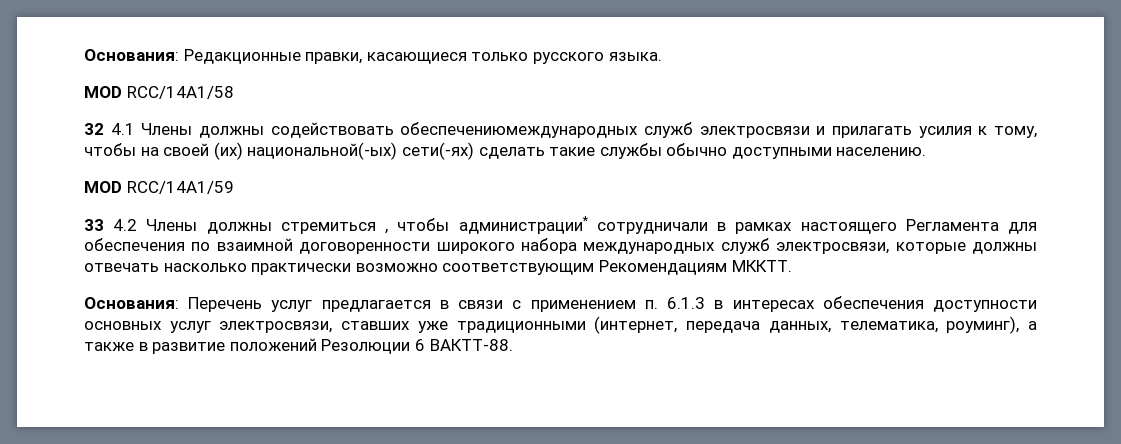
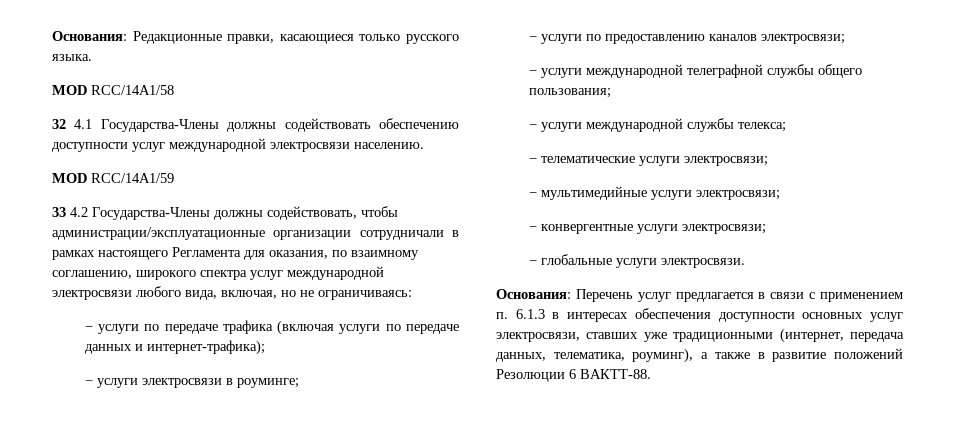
[141,123,193,135] Члены -> [100,119,219,132] Государства-Члены
[400,122,1037,138] [84,142,832,160] обеспечениюмеждународных служб электросвязи и прилагать усилия к тому, чтобы на своей (их) национальной(-ых) сети(-ях) сделать такие службы обычно доступными -> [379,118,459,129] [52,138,350,152] обеспечению доступности услуг международной электросвязи
[146,216,588,234] Члены должны стремиться , чтобы администрации* -> [92,206,398,220] [52,227,352,240] Государства-Члены должны содействовать, чтобы администрации/эксплуатационные организации
[84,238,1037,254] [84,260,792,275] обеспечения по взаимной договоренности широкого набора международных служб электросвязи, которые должны отвечать насколько практически возможно соответствующим Рекомендациям МККТТ. -> [269,250,419,260] [52,266,384,280] [52,286,412,300] [84,320,460,335] [84,340,265,355] [84,378,299,388] [528,34,845,44] [528,64,862,78] [528,88,611,98] [528,118,786,132] [528,156,768,166] [528,186,780,200] [528,224,766,234] [528,254,745,268] оказания, по взаимному соглашению, широкого спектра услуг международной электросвязи любого вида, включая, но не ограничиваясь: // − услуги по передаче трафика (включая услуги по передаче данных и интернет-трафика); // − услуги электросвязи в роуминге; // − услуги по предоставлению каналов электросвязи; // − услуги международной телеграфной службы общего пользования; // − услуги международной службы телекса; // − телематические услуги электросвязи; // − мультимедийные услуги электросвязи; // − конвергентные услуги электросвязи; // − глобальные услуги электросвязи.

